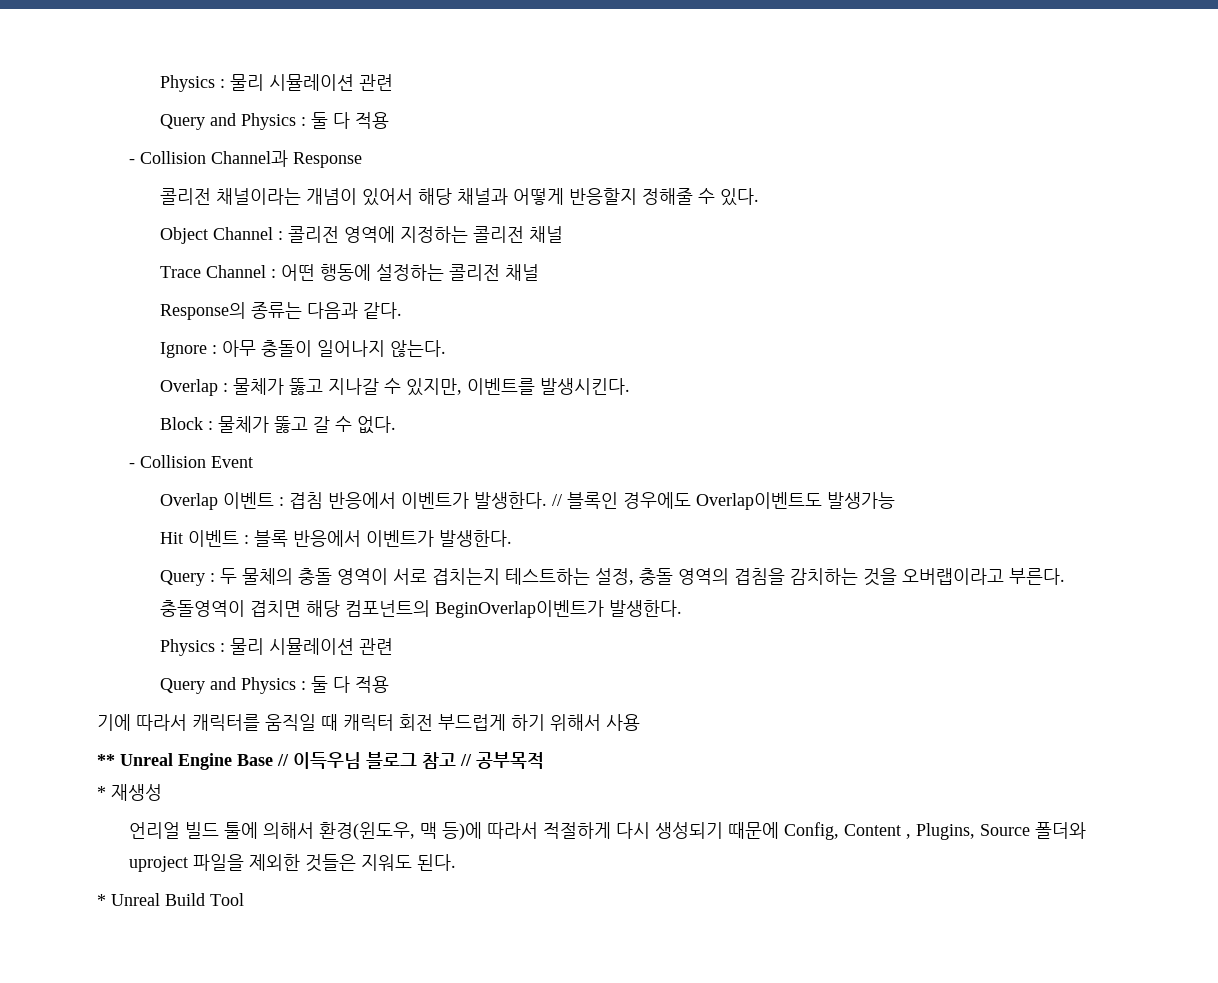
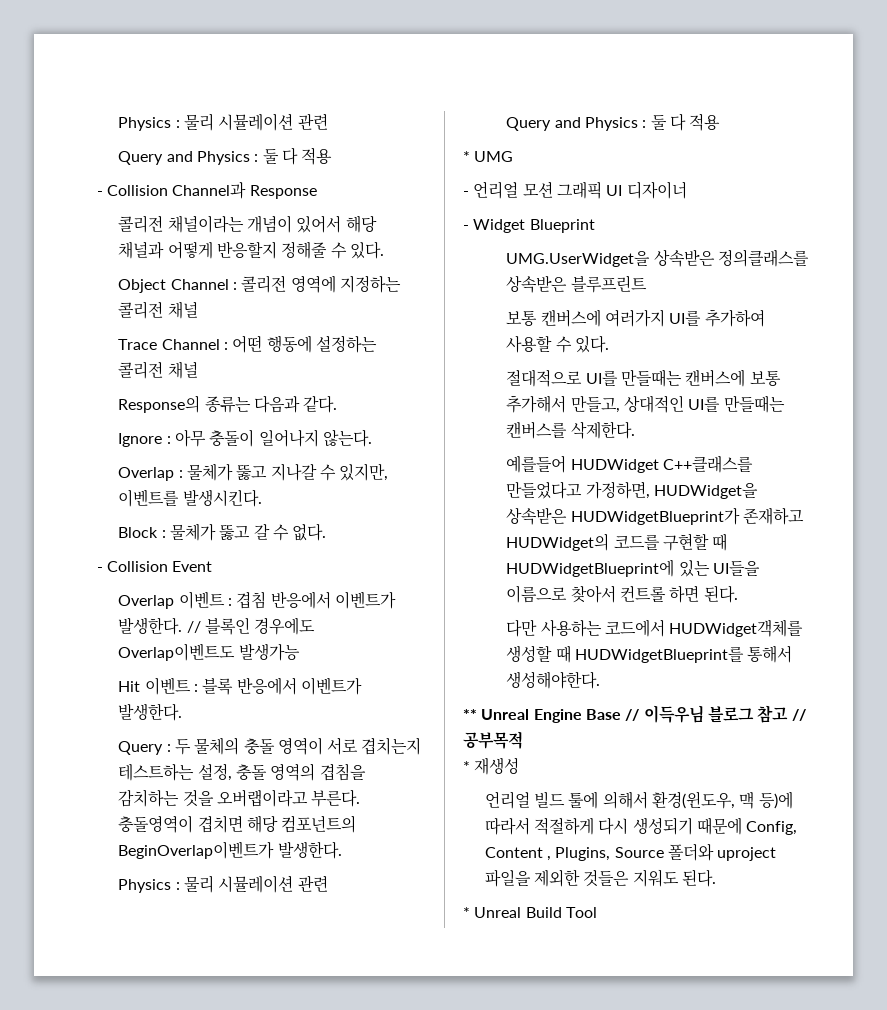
[97,714,640,731] 기에 따라서 캐릭터를 움직일 때 캐릭터 회전 부드럽게 하기 위해서 사용 -> [463,151,514,162] [463,181,687,199] [463,219,595,233] [506,249,809,267] [506,275,647,293] [506,309,765,327] [506,335,609,353] [506,369,781,387] [506,395,785,413] [506,421,635,439] [506,455,753,473] [506,481,758,499] [506,507,804,525] [506,533,728,551] [506,559,760,577] [506,585,738,603] [506,619,804,637] [506,645,793,663] [506,671,601,689] * UMG // - 언리얼 모션 그래픽 UI 디자이너 // - Widget Blueprint // UMG.UserWidget을 상속받은 정의클래스를 상속받은 블루프린트 // 보통 캔버스에 여러가지 UI를 추가하여 사용할 수 있다. // 절대적으로 UI를 만들때는 캔버스에 보통 추가해서 만들고, 상대적인 UI를 만들때는 캔버스를 삭제한다. // 예를들어 HUDWidget C++클래스를 만들었다고 가정하면, HUDWidget을 상속받은 HUDWidgetBlueprint가 존재하고 HUDWidget의 코드를 구현할 때 HUDWidgetBlueprint에 있는 UI들을 이름으로 찾아서 컨트롤 하면 된다. // 다만 사용하는 코드에서 HUDWidget객체를 생성할 때 HUDWidgetBlueprint를 통해서 생성해야한다.

